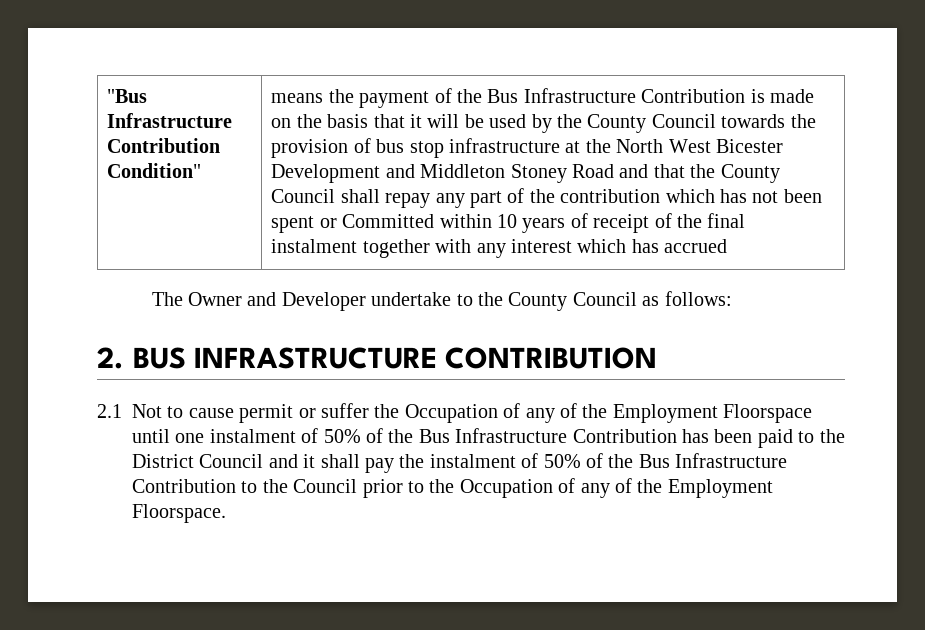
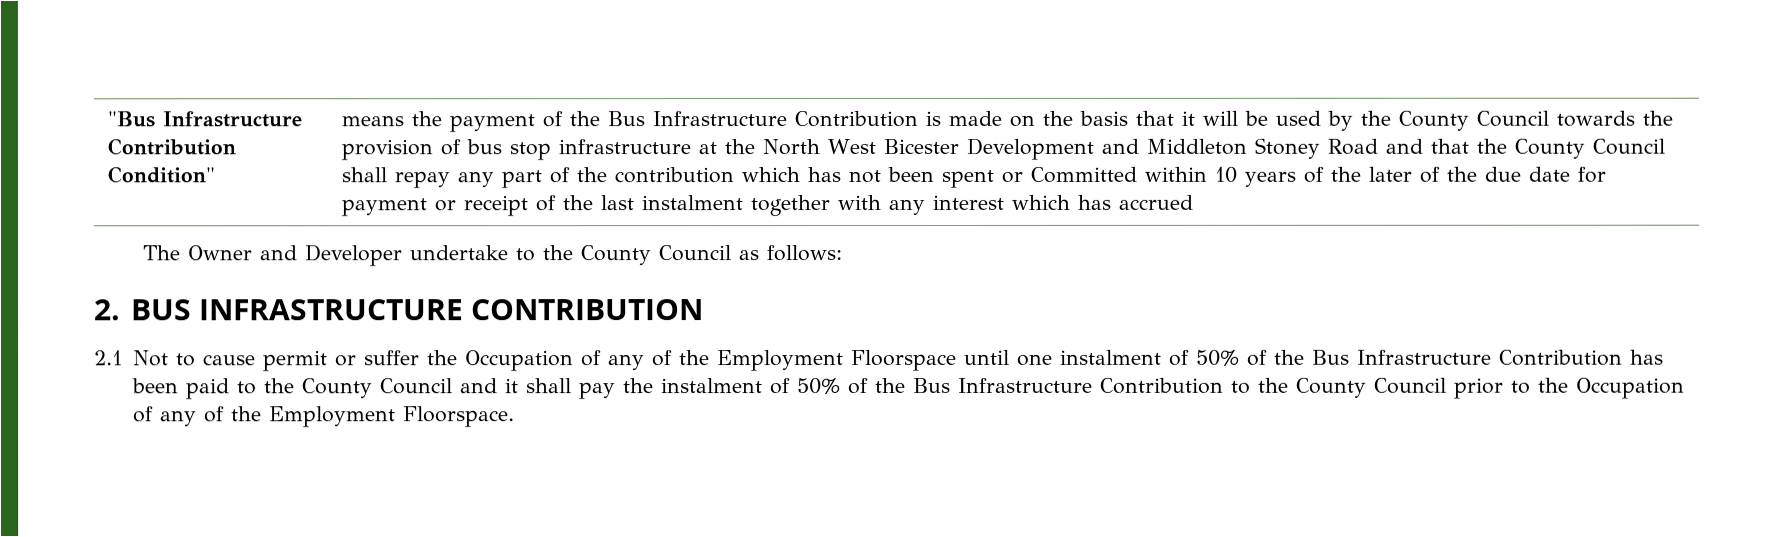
(588, 220) none -> [1329,166,1606,183] [340,198,456,217] the later of the due date for payment or
[707,213,746,228] final -> [599,195,634,211] last
[132,454,194,468] District -> [301,378,373,399] County
(288, 486) none -> [1295,377,1367,398] County

